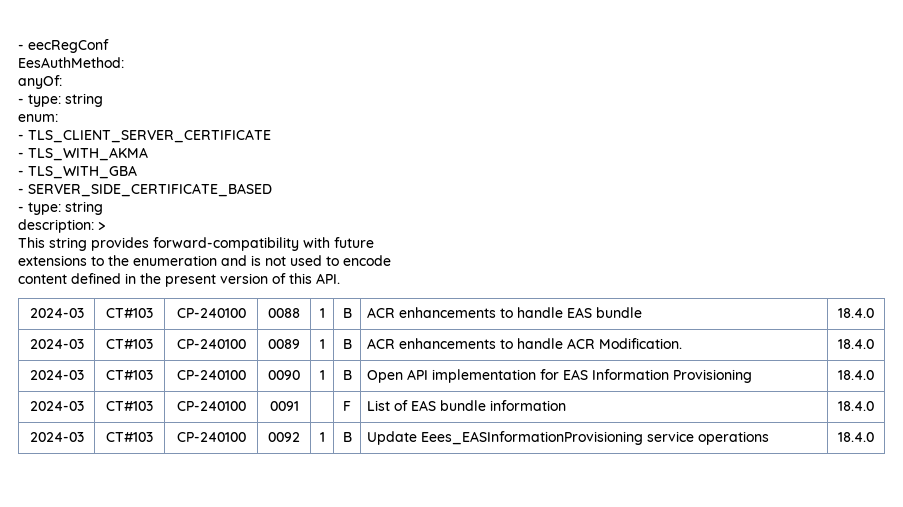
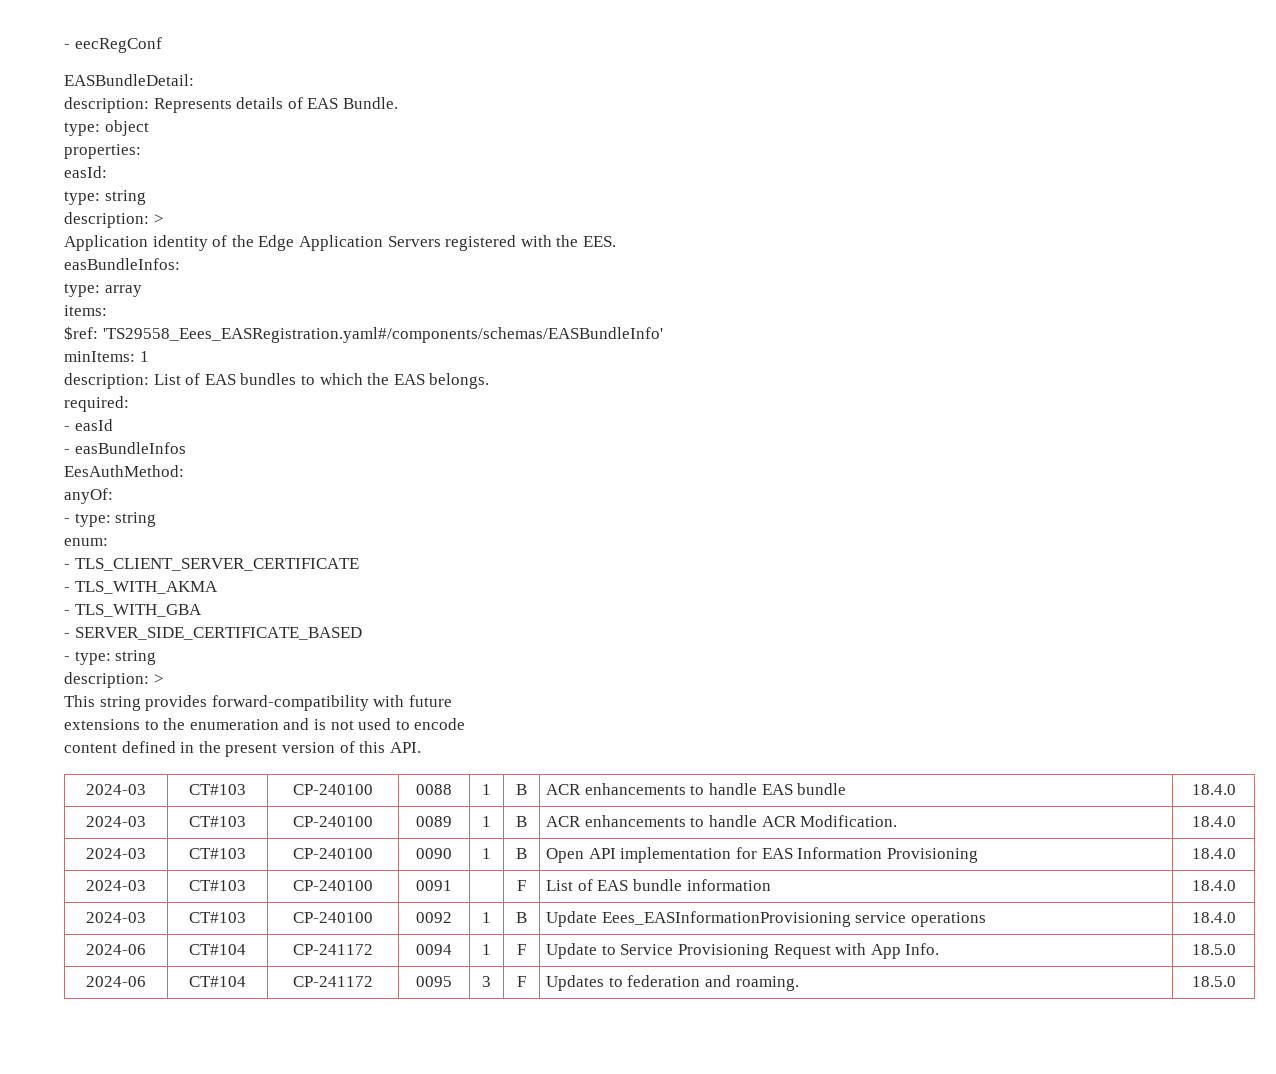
(109, 46) none -> [64,74,194,86] [64,97,398,113] [64,120,149,136] [64,144,141,159] [64,166,107,178] [64,190,146,205] [64,212,164,228] [64,235,616,251] [64,258,180,270] [64,283,142,297] [64,305,107,316] [64,326,663,343] [64,351,149,362] [64,373,490,389] [64,396,129,412] [64,419,113,431] [64,442,186,454] // EASBundleDetail: // description: Represents details of EAS Bundle. // type: object // properties: // easId: // type: string // description: > // Application identity of the Edge Application Servers registered with the EES. // easBundleInfos: // type: array // items: // $ref: 'TS29558_Eees_EASRegistration.yaml#/components/schemas/EASBundleInfo' // minItems: 1 // description: List of EAS bundles to which the EAS belongs. // required: // - easId // - easBundleInfos
(874, 437) none -> [86,944,146,955] [189,944,246,955] [293,944,373,955] [416,944,452,955] [482,944,491,955] [517,944,526,955] [546,943,940,959] [1191,944,1236,955] [86,976,146,987] [189,976,246,987] [293,976,373,987] [416,976,452,987] [482,976,491,987] [517,976,526,987] [546,975,799,991] [1191,976,1236,987] // 2024-06 | CT#104 | CP-241172 | 0094 | 1 | F | Update to Service Provisioning Request with App Info. | 18.5.0 // 2024-06 | CT#104 | CP-241172 | 0095 | 3 | F | Updates to federation and roaming. | 18.5.0

